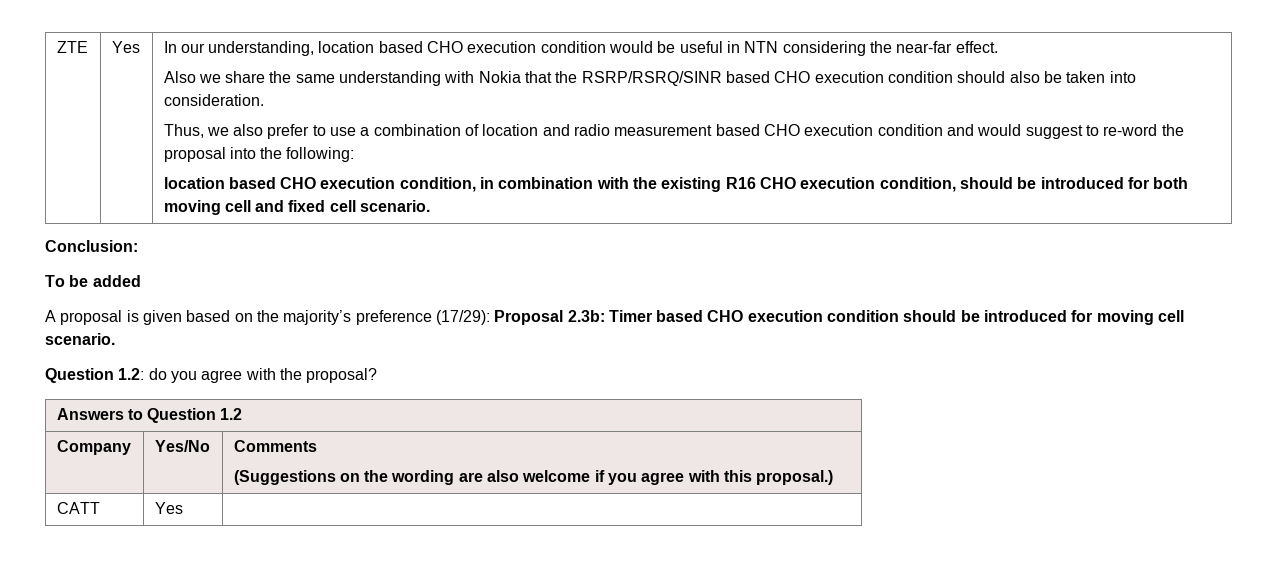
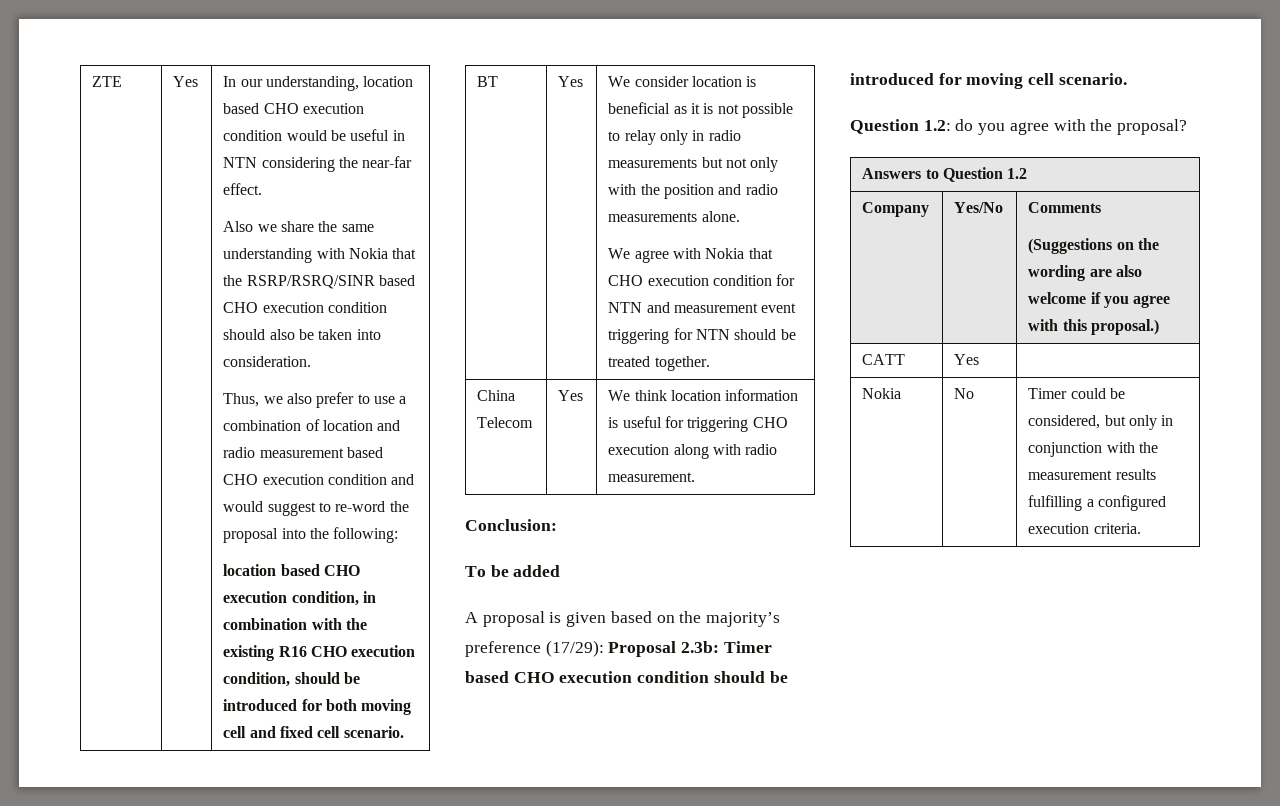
(431, 206) none -> [477,76,499,87] [558,76,584,87] [608,76,757,87] [608,102,793,118] [608,130,741,145] [608,157,779,172] [608,184,778,199] [608,211,740,222] [608,248,773,263] [608,274,796,286] [608,302,797,313] [608,328,796,344] [608,356,710,371] [477,390,516,401] [477,417,534,428] [558,390,584,401] [608,389,799,401] [608,416,788,432] [608,444,778,459] [608,472,696,482] // BT | Yes | We consider location is beneficial as it is not possible to relay only in radio measurements but not only with the position and radio measurements alone. // We agree with Nokia that CHO execution condition for NTN and measurement event triggering for NTN should be treated together. // China Telecom | Yes | We think location information is useful for triggering CHO execution along with radio measurement.
(183, 508) none -> [862,388,902,399] [954,388,975,399] [1028,388,1125,399] [1028,415,1174,430] [1028,442,1158,457] [1028,469,1156,480] [1028,495,1166,511] [1028,523,1141,534] // Nokia | No | Timer could be considered, but only in conjunction with the measurement results fulfilling a configured execution criteria.

